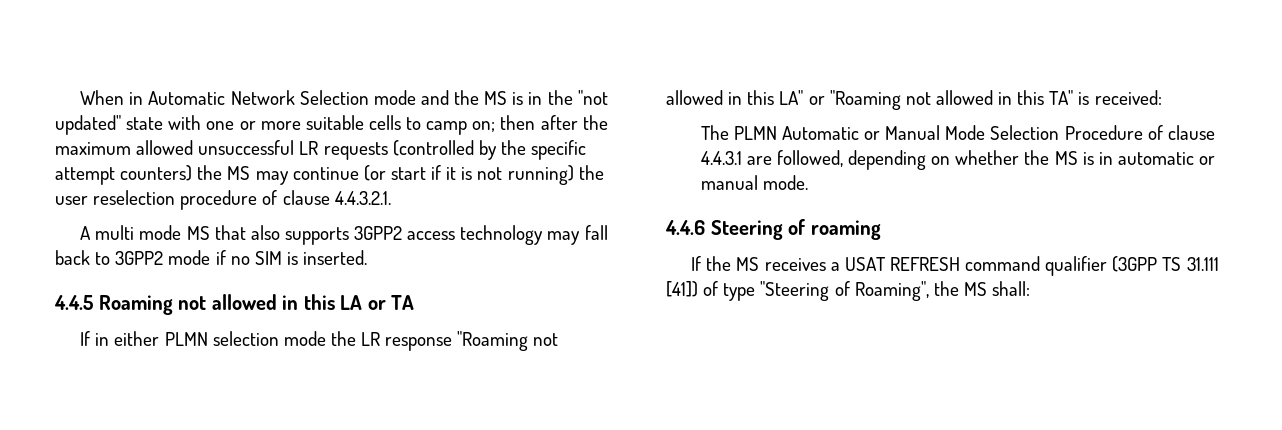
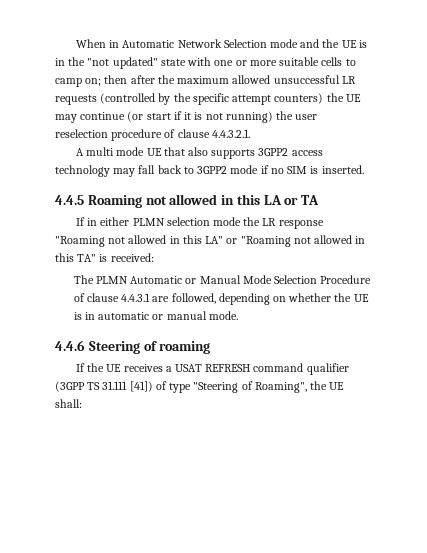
[484,91,508,105] MS -> [341,40,357,48] UE
[227,166,251,180] MS -> [345,94,361,102] UE
[186,226,210,240] MS -> [146,148,162,156] UE
[1054,151,1078,165] MS -> [353,294,369,302] UE
[736,257,760,271] MS -> [106,364,122,372] UE
[963,282,987,296] MS -> [329,382,345,390] UE

